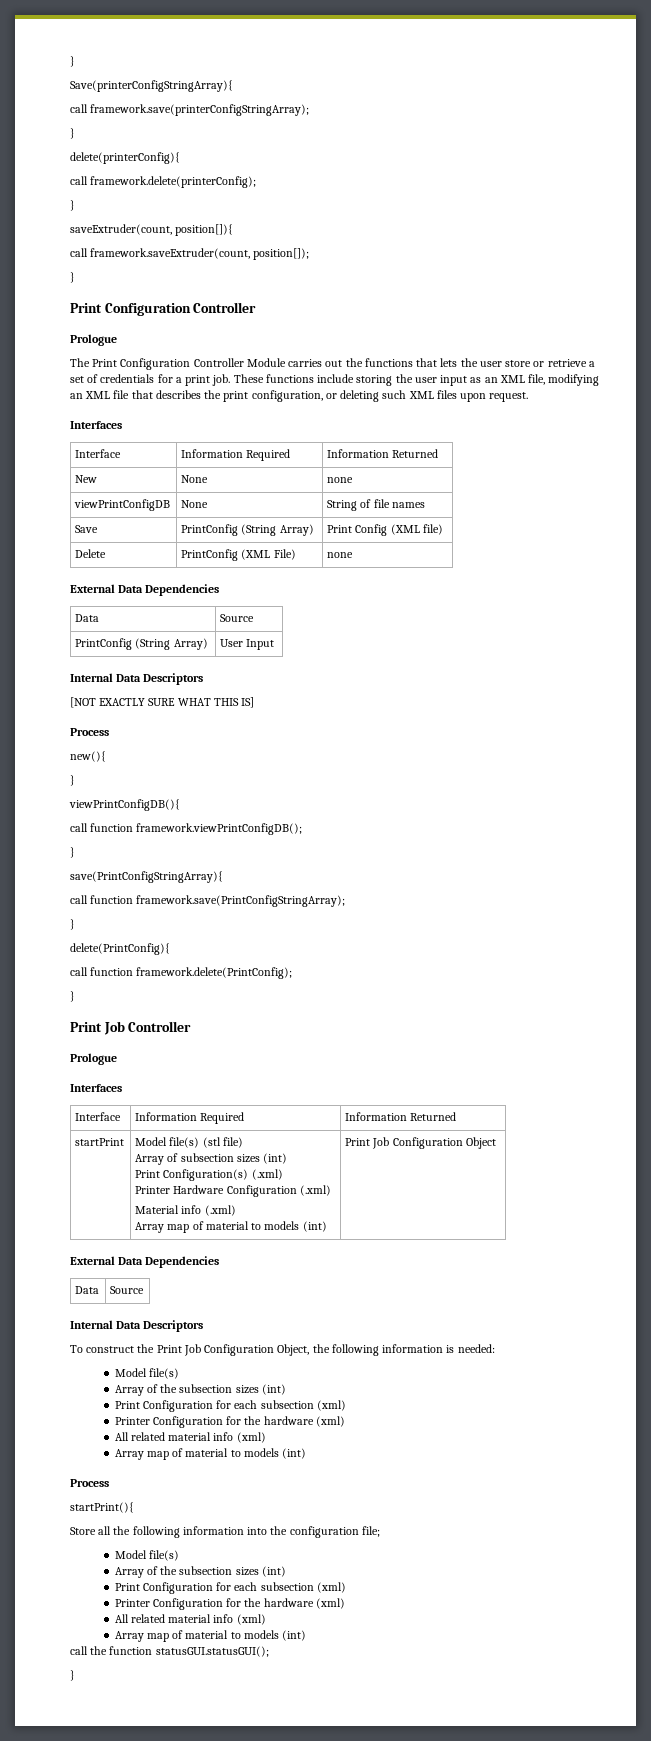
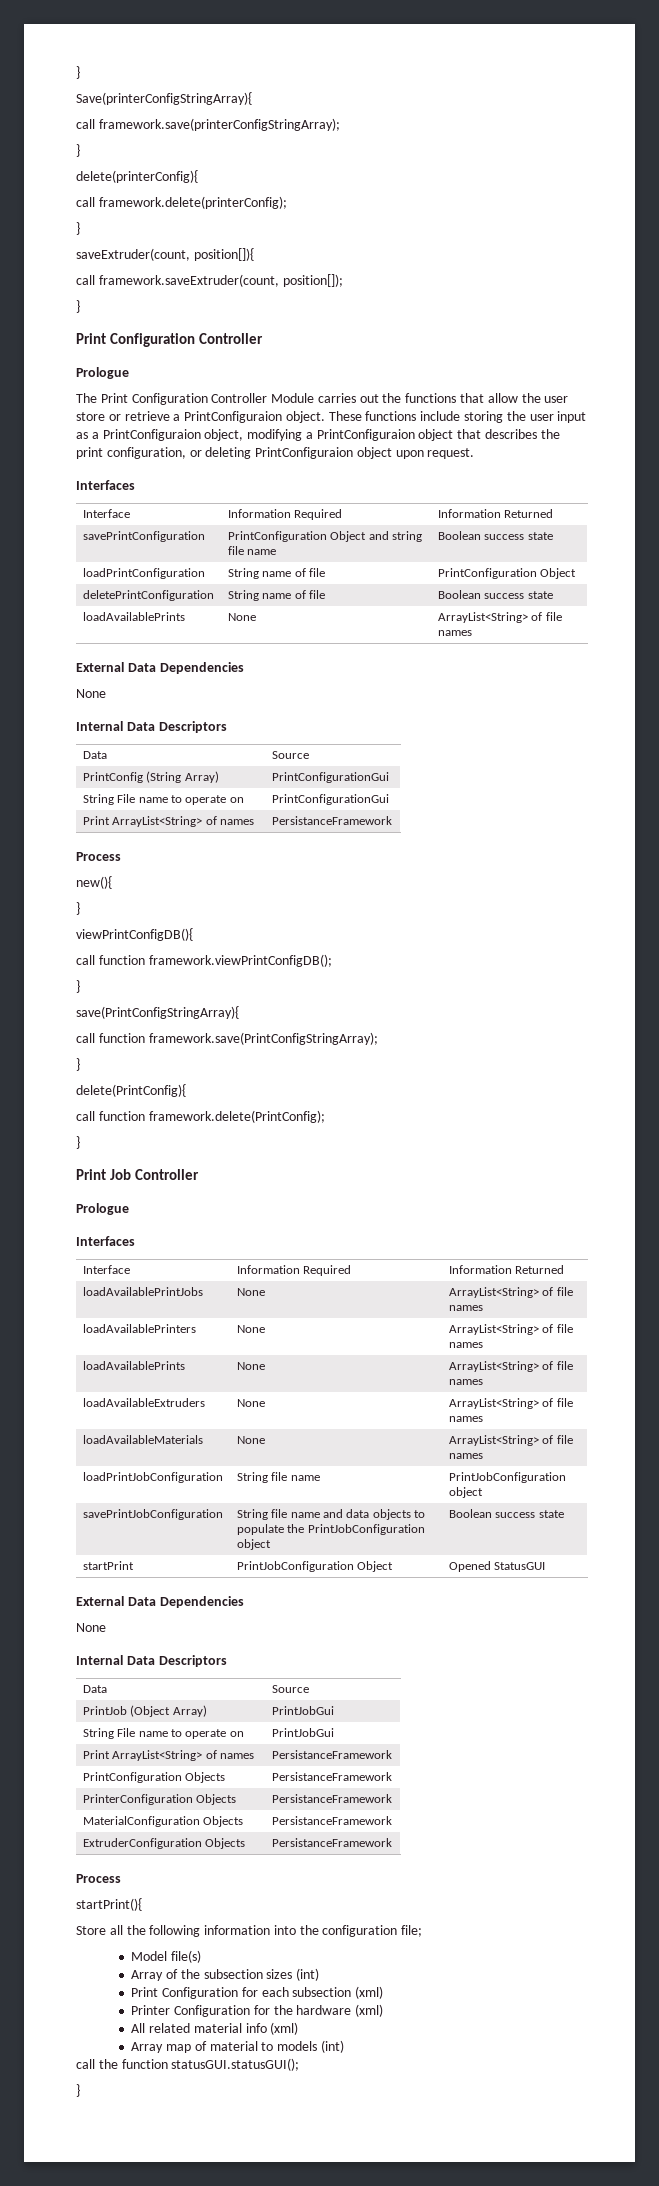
[440,358,458,367] lets -> [487,393,518,403] allow
[70,374,231,386] set of credentials for a print job. -> [184,411,325,423] PrintConfiguraion object.
[484,374,600,386] [70,390,130,399] an XML file, modifying an XML file -> [91,429,454,441] a PrintConfiguraion object, modifying a PrintConfiguraion object
[382,390,457,399] such XML files -> [255,447,392,459] PrintConfiguraion object
[75,475,98,483] [181,475,209,483] [327,477,354,483] [74,499,171,511] [181,500,209,508] [327,499,425,511] [75,525,99,533] [181,524,314,536] [327,524,443,536] [75,549,107,558] [181,549,296,561] [327,552,354,558] [70,584,220,596] New | None | none // viewPrintConfigDB | None | String of file names // Save | PrintConfig (String Array) | Print Config (XML file) // Delete | PrintConfig (XML File) | none // External Data Dependencies -> [82,531,205,542] [227,531,423,542] [227,546,277,555] [437,531,553,540] [82,568,205,579] [227,568,326,579] [437,568,577,579] [82,590,214,601] [227,590,326,601] [437,590,553,599] [82,612,185,621] [227,613,256,621] [437,612,562,623] [437,630,472,636] [76,662,244,674] [76,689,106,698] [76,721,227,733] savePrintConfiguration | PrintConfiguration Object and string file name | Boolean success state // loadPrintConfiguration | String name of file | PrintConfiguration Object // deletePrintConfiguration | String name of file | Boolean success state // loadAvailablePrints | None | ArrayList<String> of file names // External Data Dependencies // None // Internal Data Descriptors
[220,639,275,650] [70,673,204,685] [70,697,255,708] User Input // Internal Data Descriptors // [NOT EXACTLY SURE WHAT THIS IS] -> [271,772,389,783] [82,794,244,805] [271,794,389,805] [82,816,255,827] [271,816,392,825] PrintConfigurationGui // String File name to operate on | PrintConfigurationGui // Print ArrayList<String> of names | PersistanceFramework
[75,1138,125,1146] [135,1137,243,1148] [135,1153,288,1165] [135,1169,283,1181] [135,1185,331,1197] [135,1205,236,1216] [135,1221,327,1233] [345,1137,496,1149] [70,1256,220,1268] [75,1286,100,1294] [110,1286,145,1294] [70,1320,204,1332] [70,1344,495,1356] [114,1368,179,1379] [114,1384,286,1396] [114,1400,346,1412] [114,1416,345,1428] [114,1432,266,1443] [114,1448,306,1460] startPrint | Model file(s) (stl file) // Array of subsection sizes (int) // Print Configuration(s) (.xml) // Printer Hardware Configuration (.xml) // Material info (.xml) // Array map of material to models (int) | Print Job Configuration Object // External Data Dependencies // Data | Source // Internal Data Descriptors // To construct the Print Job Configuration Object, the following information is needed: // Model file(s) // Array of the subsection sizes (int) // Print Configuration for each subsection (xml) // Printer Configuration for the hardware (xml) // All related material info (xml) // Array map of material to models (int) -> [82,1287,203,1296] [236,1288,265,1296] [448,1287,573,1298] [448,1305,483,1311] [82,1324,196,1333] [236,1325,265,1333] [448,1324,573,1335] [448,1342,483,1348] [82,1361,185,1370] [236,1362,265,1370] [448,1361,573,1372] [448,1379,483,1385] [82,1398,205,1407] [236,1399,265,1407] [448,1398,573,1409] [448,1416,483,1422] [82,1435,203,1444] [236,1436,265,1444] [448,1435,573,1446] [448,1453,483,1459] [82,1472,223,1483] [236,1472,320,1483] [448,1472,566,1483] [448,1487,483,1498] [82,1509,223,1520] [236,1509,426,1520] [236,1524,425,1535] [236,1539,271,1550] [448,1509,564,1518] [82,1561,134,1570] [236,1561,394,1572] [448,1561,546,1572] [76,1596,244,1608] [76,1623,106,1632] [76,1655,227,1667] [82,1685,107,1693] [271,1685,309,1693] [82,1705,207,1717] [271,1706,334,1715] [82,1728,244,1739] [271,1728,334,1737] [82,1750,255,1761] [271,1750,392,1759] [82,1772,226,1783] [271,1772,392,1781] [82,1794,237,1805] [271,1794,392,1803] [82,1816,244,1827] [271,1816,392,1825] [82,1838,246,1849] [271,1838,392,1847] loadAvailablePrintJobs | None | ArrayList<String> of file names // loadAvailablePrinters | None | ArrayList<String> of file names // loadAvailablePrints | None | ArrayList<String> of file names // loadAvailableExtruders | None | ArrayList<String> of file names // loadAvailableMaterials | None | ArrayList<String> of file names // loadPrintJobConfiguration | String file name | PrintJobConfiguration object // savePrintJobConfiguration | String file name and data objects to populate the PrintJobConfiguration object | Boolean success state // startPrint | PrintJobConfiguration Object | Opened StatusGUI // External Data Dependencies // None // Internal Data Descriptors // Data | Source // PrintJob (Object Array) | PrintJobGui // String File name to operate on | PrintJobGui // Print ArrayList<String> of names | PersistanceFramework // PrintConfiguration Objects | PersistanceFramework // PrinterConfiguration Objects | PersistanceFramework // MaterialConfiguration Objects | PersistanceFramework // ExtruderConfiguration Objects | PersistanceFramework

